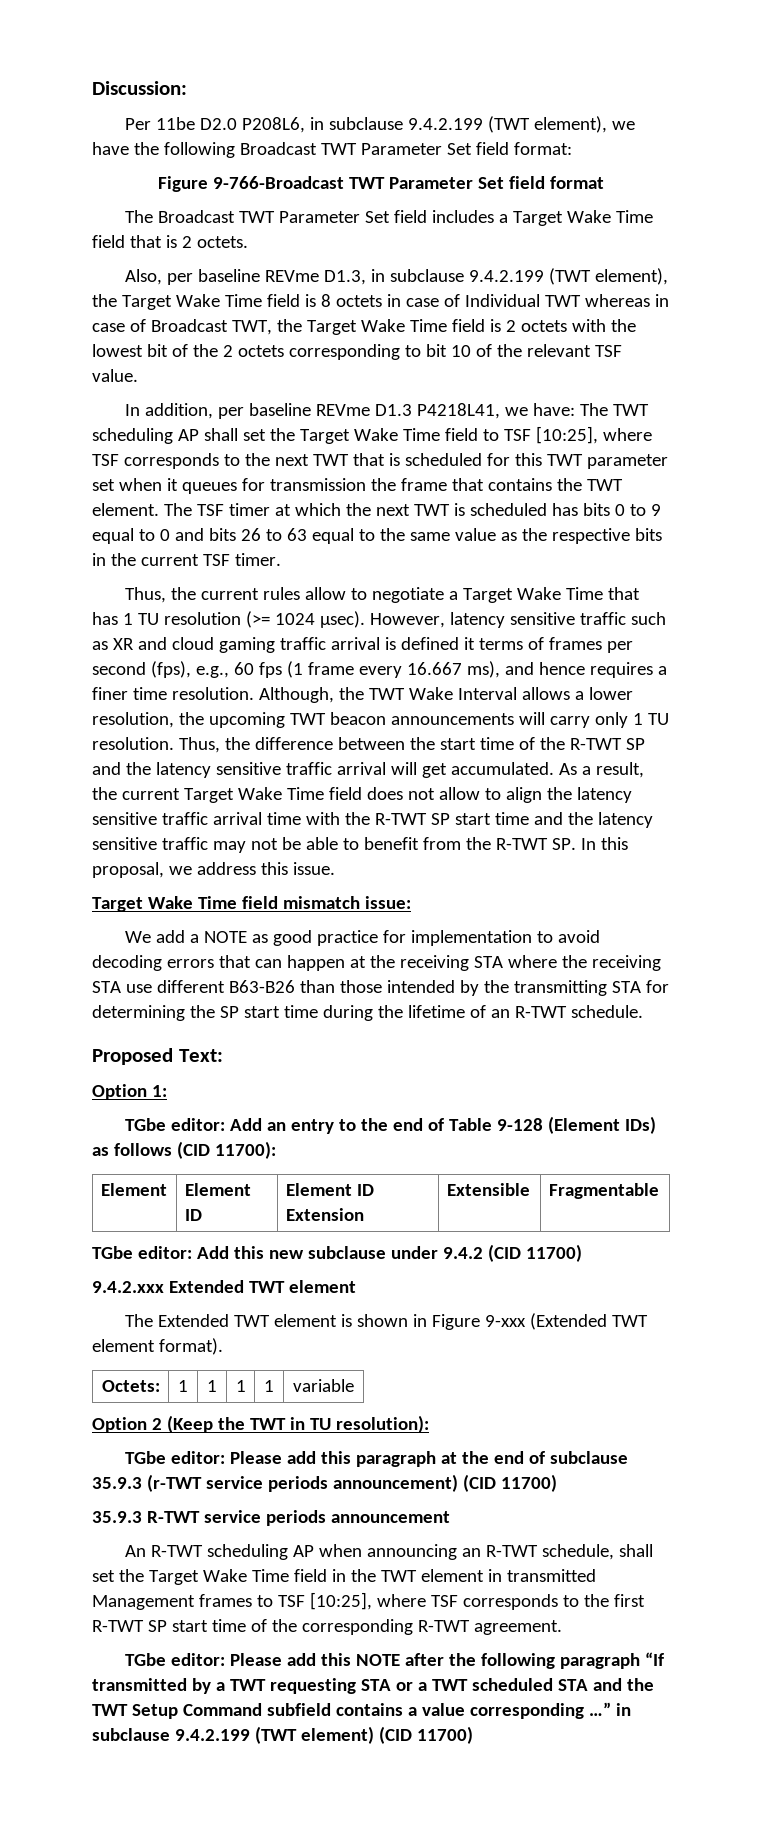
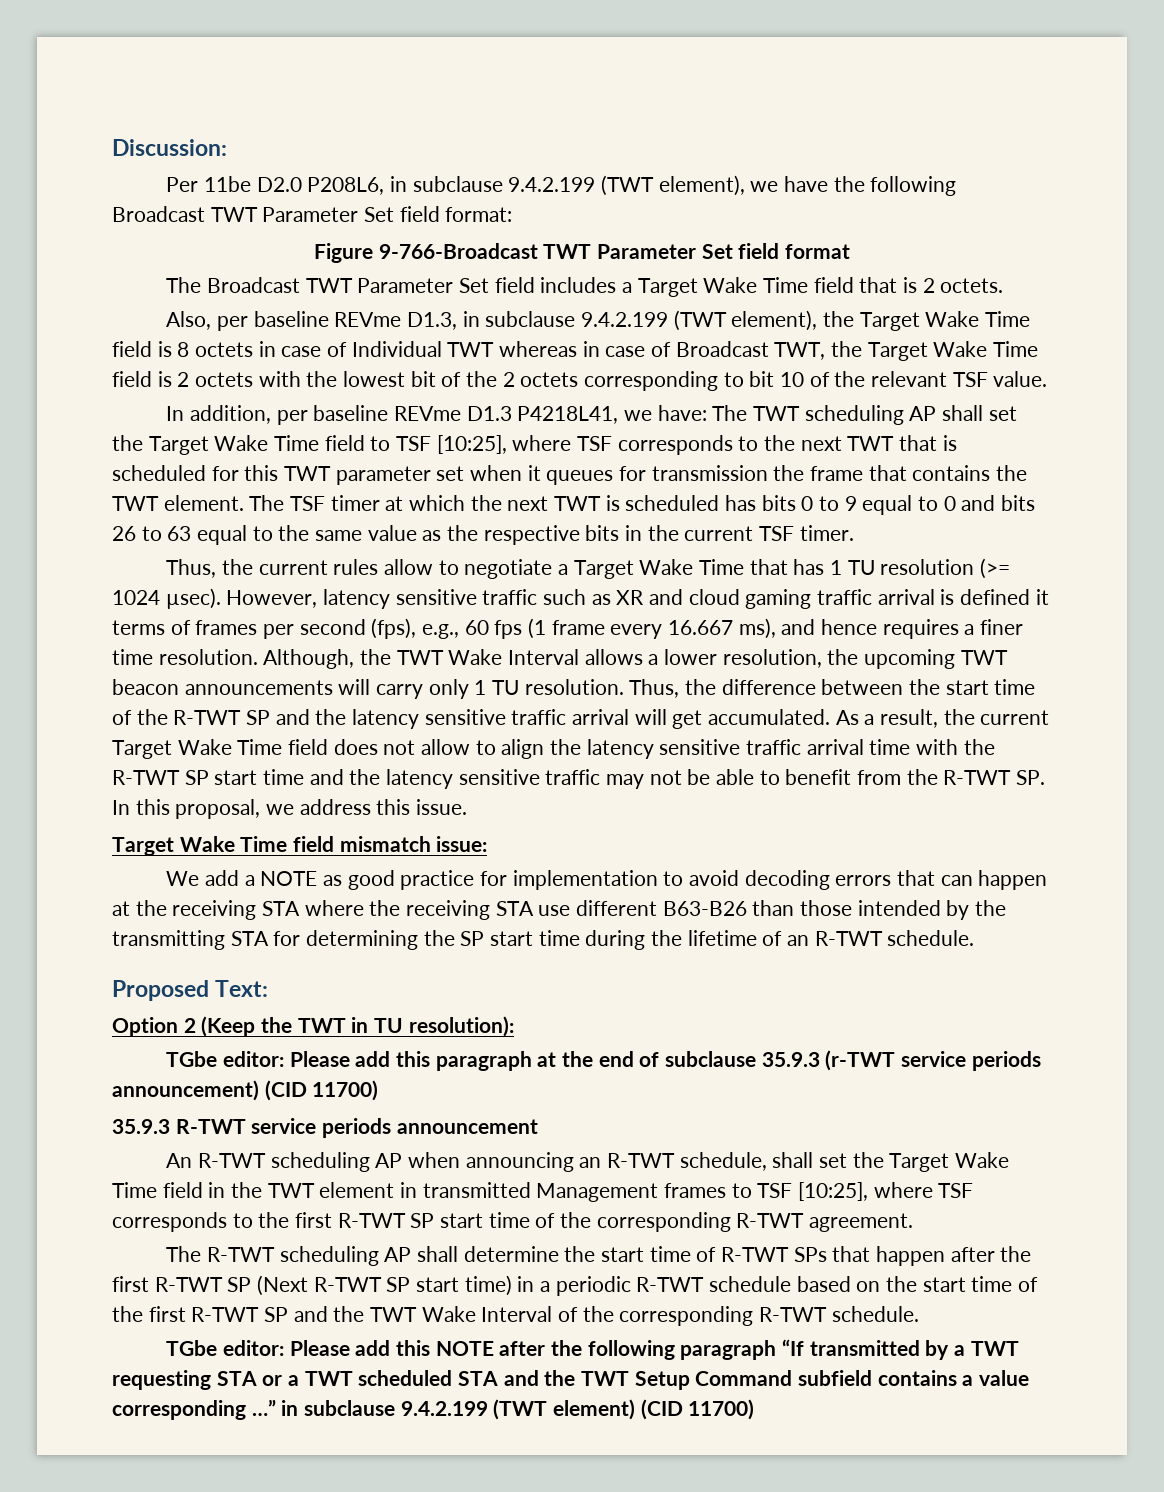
[92,1084,167,1100] [125,1116,657,1134] [92,1141,276,1159] [100,1183,167,1196] [184,1183,251,1196] [184,1209,202,1221] [285,1183,374,1196] [285,1208,364,1221] [446,1183,530,1196] [548,1183,659,1199] [92,1244,582,1262] [92,1280,356,1293] [125,1313,649,1330] [92,1338,223,1355] [102,1380,161,1392] [178,1380,188,1392] [207,1380,217,1392] [235,1380,246,1392] [264,1380,274,1392] [293,1379,354,1392] // Option 1: // TGbe editor: Add an entry to the end of Table 9-128 (Element IDs) as follows (CID 11700): // Element | Element ID | Element ID Extension | Extensible | Fragmentable // TGbe editor: Add this new subclause under 9.4.2 (CID 11700) // 9.4.2.xxx Extended TWT element // The Extended TWT element is shown in Figure 9-xxx (Extended TWT element format). // Octets: | 1 | 1 | 1 | 1 | variable -> (269, 988) none
(562, 1627) none -> [166,1246,1032,1266] [112,1275,1039,1296] [112,1306,919,1326] // The R-TWT scheduling AP shall determine the start time of R-TWT SPs that happen after the first R-TWT SP (Next R-TWT SP start time) in a periodic R-TWT schedule based on the start time of the first R-TWT SP and the TWT Wake Interval of the corresponding R-TWT schedule.

